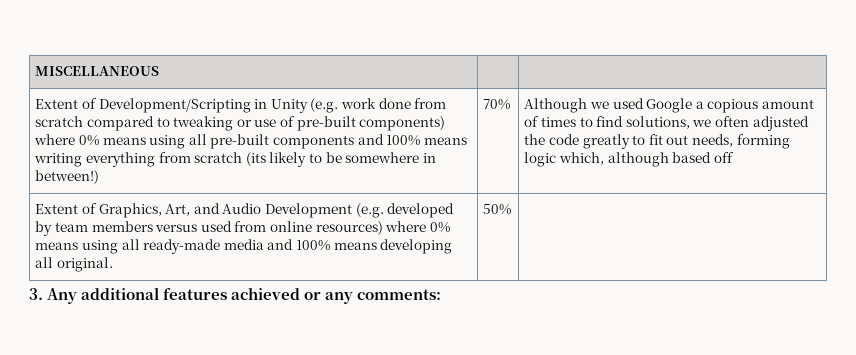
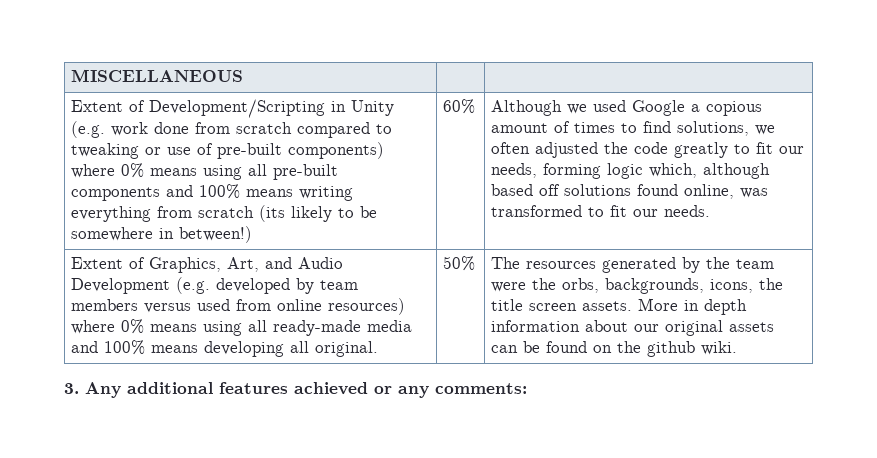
[483,99,511,110] 70% -> [443,99,476,114] 60%
[666,135,689,145] out -> [779,146,805,154] our
(734, 157) none -> [564,184,769,199] [491,205,711,217] solutions found online, was transformed to fit our needs.
(512, 209) none -> [491,257,775,273] [491,278,784,294] [491,298,748,315] [491,320,775,336] [491,341,738,357] The resources generated by the team were the orbs, backgrounds, icons, the title screen assets. More in depth information about our original assets can be found on the github wiki.

